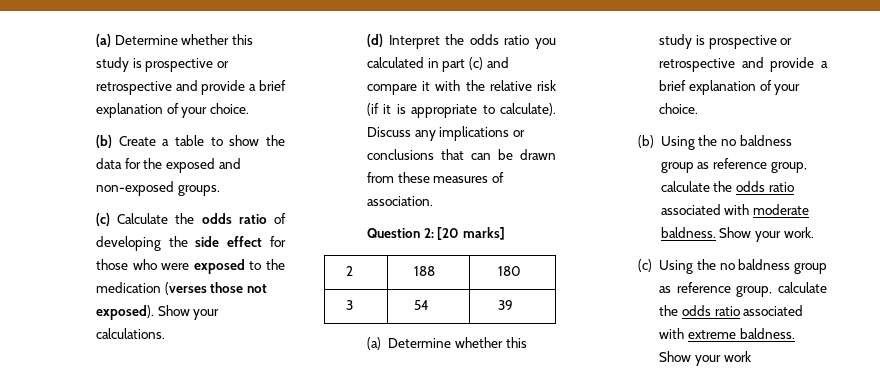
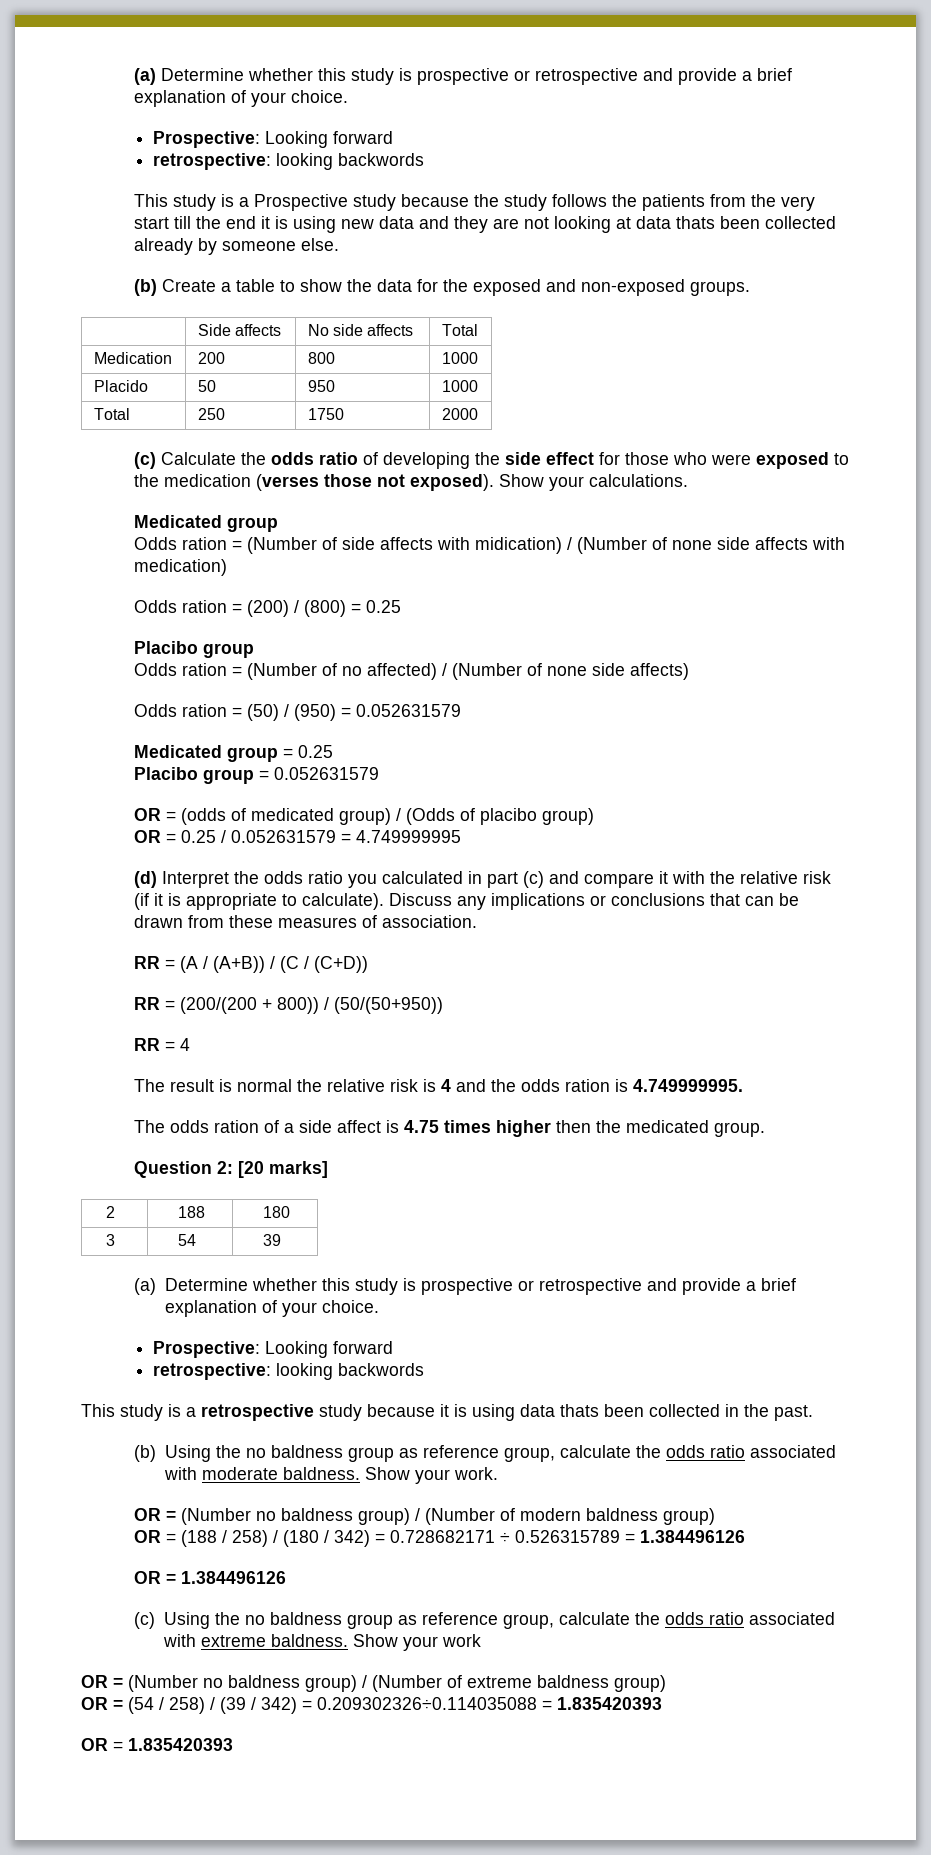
(249, 108) none -> [153,131,394,148] [153,153,425,170] [133,194,815,211] [133,216,836,233] [133,238,339,255] // Prospective: Looking forward // retrospective: looking backwords // This study is a Prospective study because the study follows the patients from the very start till the end it is using new data and they are not looking at data thats been collected already by someone else.
(220, 190) none -> [197,324,281,336] [307,324,414,336] [441,324,478,336] [93,352,172,364] [197,352,225,364] [307,352,335,364] [441,352,478,364] [93,380,148,392] [197,380,216,392] [307,380,335,392] [441,380,478,392] [93,408,130,420] [197,408,225,420] [307,408,344,420] [441,408,478,420] // | Side affects | No side affects | Total // Medication | 200 | 800 | 1000 // Placido | 50 | 950 | 1000 // Total | 250 | 1750 | 2000
(165, 333) none -> [133,515,278,532] [133,537,845,554] [133,559,227,576] [133,600,401,617] [133,641,254,658] [133,663,689,680] [133,704,461,721] [133,745,333,762] [133,767,379,784] [133,808,594,825] [133,830,461,843] // Medicated group // Odds ration = (Number of side affects with midication) / (Number of none side affects with medication) // Odds ration = (200) / (800) = 0.25 // Placibo group // Odds ration = (Number of no affected) / (Number of none side affects) // Odds ration = (50) / (950) = 0.052631579 // Medicated group = 0.25 // Placibo group = 0.052631579 // OR = (odds of medicated group) / (Odds of placibo group) // OR = 0.25 / 0.052631579 = 4.749999995
(433, 201) none -> [133,956,368,973] [133,997,443,1014] [133,1038,190,1051] [133,1079,743,1092] [133,1120,765,1137] // RR = (A / (A+B)) / (C / (C+D)) // RR = (200/(200 + 800)) / (50/(50+950)) // RR = 4 // The result is normal the relative risk is 4 and the odds ration is 4.749999995. // The odds ration of a side affect is 4.75 times higher then the medicated group.
(699, 108) none -> [153,1341,394,1358] [153,1363,425,1380] [81,1404,813,1421] // Prospective: Looking forward // retrospective: looking backwords // This study is a retrospective study because it is using data thats been collected in the past.
(814, 232) none -> [133,1508,715,1525] [133,1530,745,1547] [133,1571,286,1584] // OR = (Number no baldness group) / (Number of modern baldness group) // OR = (188 / 258) / (180 / 342) = 0.728682171 ÷ 0.526315789 = 1.384496126 // OR = 1.384496126
(751, 356) none -> [81,1675,666,1692] [81,1697,662,1714] [81,1738,233,1751] // OR = (Number no baldness group) / (Number of extreme baldness group) // OR = (54 / 258) / (39 / 342) = 0.209302326÷0.114035088 = 1.835420393 // OR = 1.835420393

